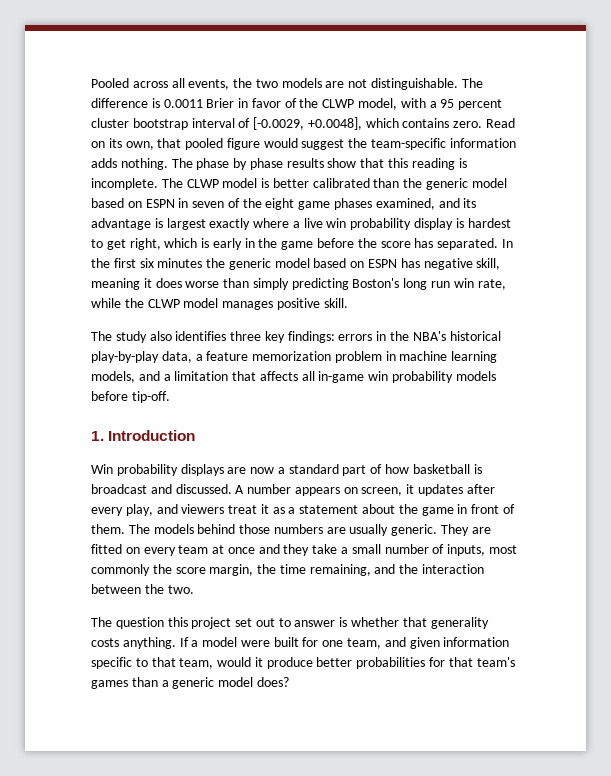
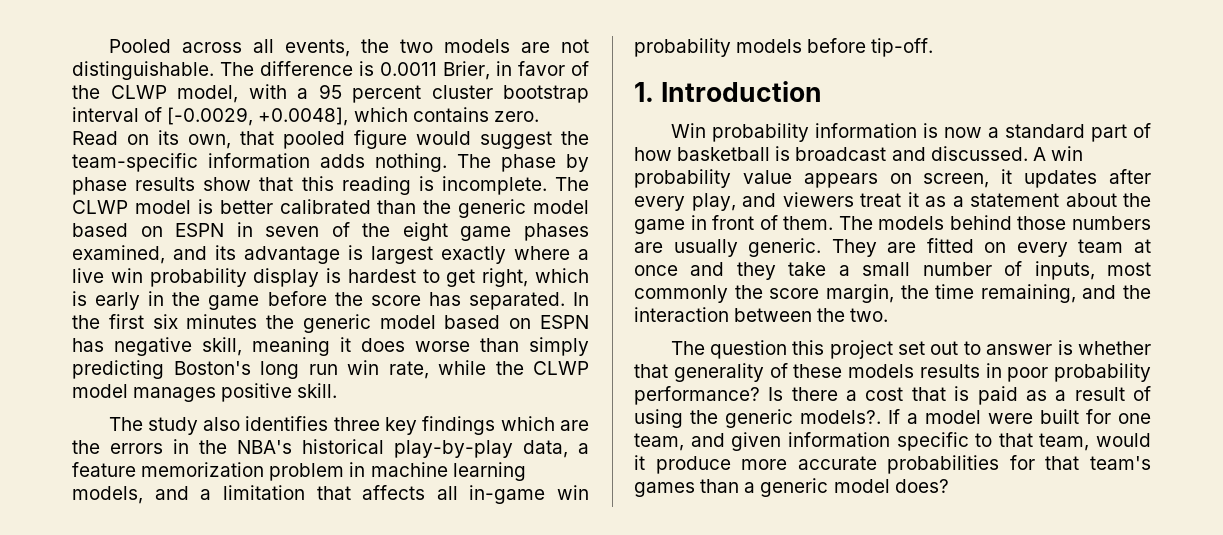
[206,98,235,108] Brier -> [443,61,490,80] Brier,
[287,331,335,343] findings: -> [422,416,589,435] [72,440,100,454] findings which are the
[180,464,247,476] displays are -> [814,123,938,138] information is
[247,484,292,494] number -> [1050,146,1083,161] [634,169,792,188] win probability value
[91,637,176,649] costs anything. -> [769,363,1151,382] [634,386,1151,405] [634,409,881,428] of these models results in poor probability performance? Is there a cost that is paid as a result of using the generic models?.
[316,657,353,667] better -> [741,456,877,470] more accurate

